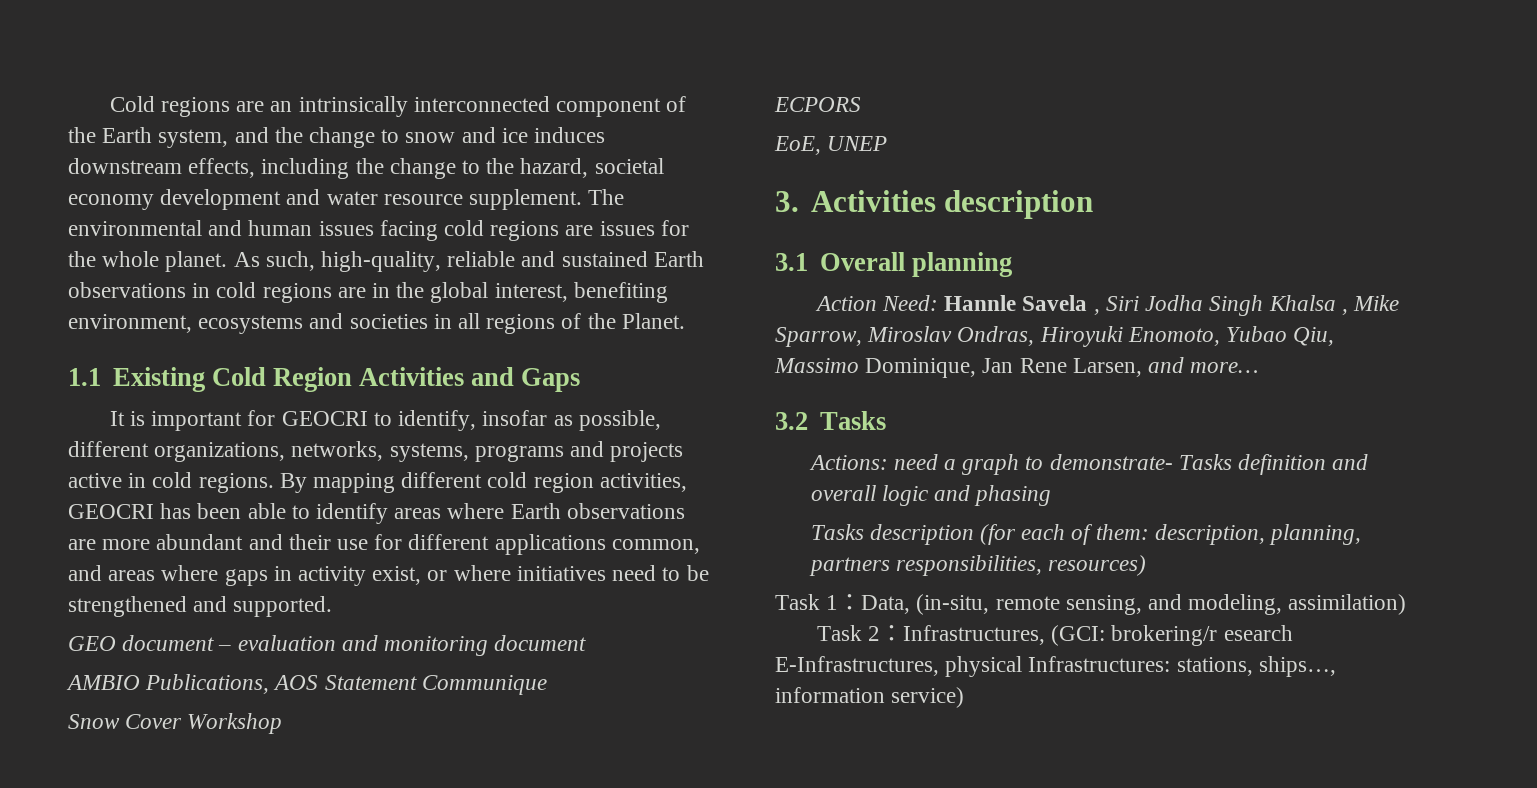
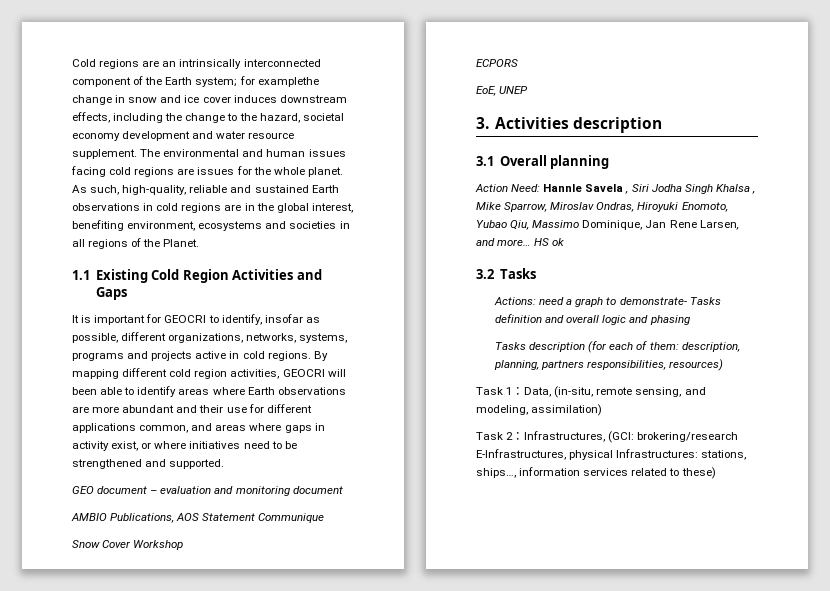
[158,127,400,148] system, and the change to -> [195,76,319,87] [72,95,126,105] system; for examplethe change in
(528, 135) none -> [202,96,231,103] cover
[160,503,192,519] has -> [327,369,346,377] will
(1259, 367) none -> [534,238,565,246] HS ok
[1111,625,1293,646] brokering/r esearch -> [637,432,739,442] brokering/research
[891,687,965,708] service) -> [583,467,716,479] services related to these)

